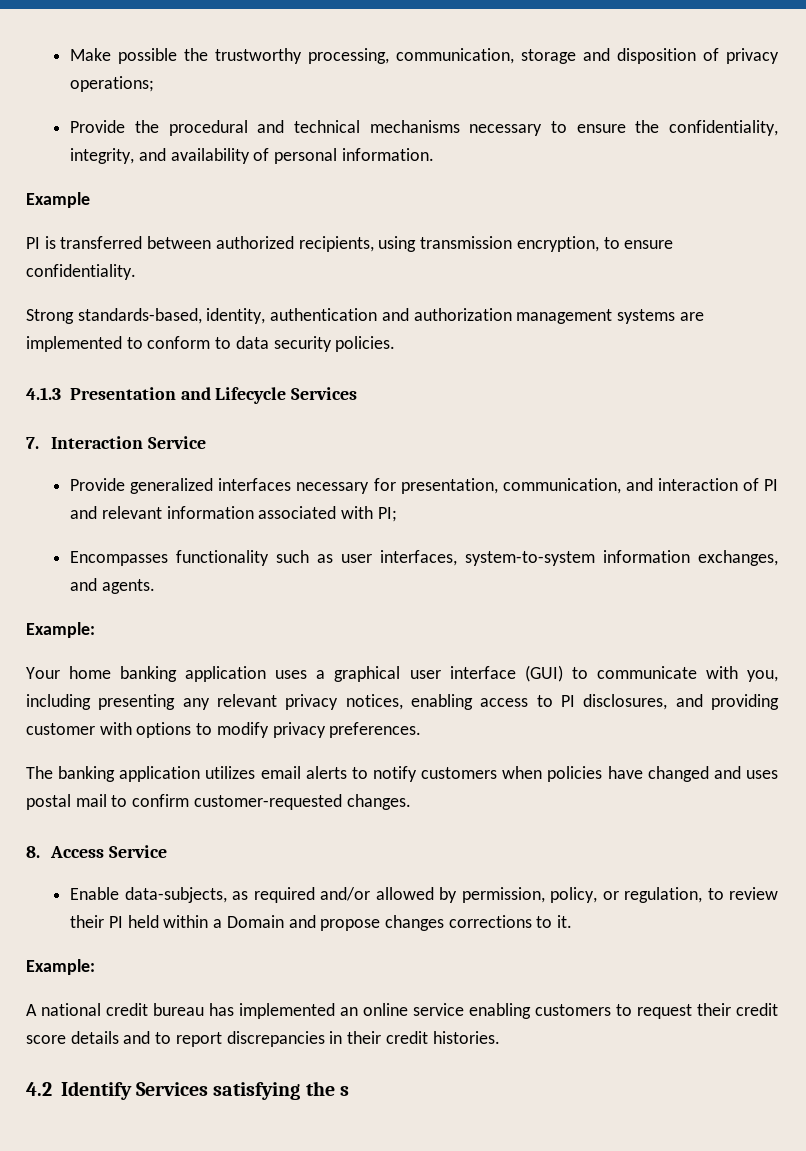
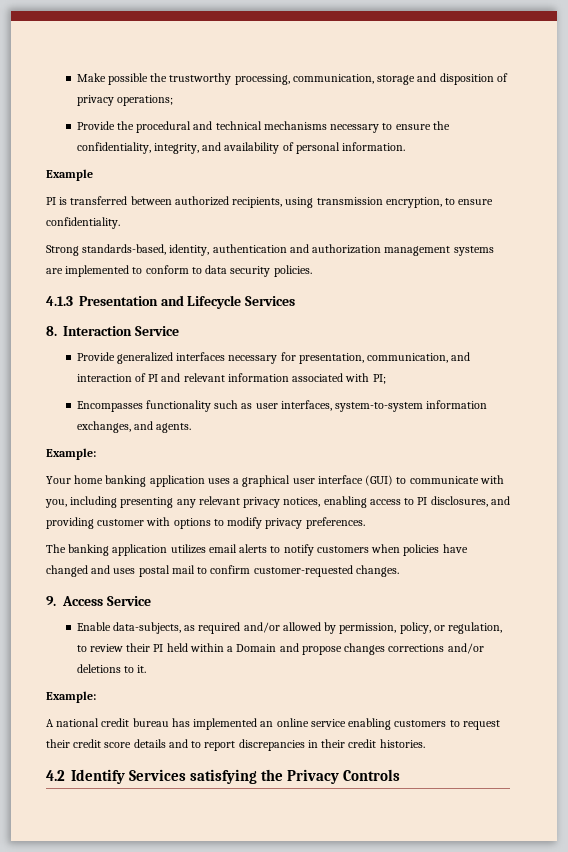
[26,437,39,449] 7. -> [46,326,57,336] 8.
[26,846,40,858] 8. -> [46,596,56,606] 9.
(532, 921) none -> [447,643,484,654] [76,664,121,673] and/or deletions
[339,1086,349,1096] s -> [287,769,401,784] Privacy Controls

